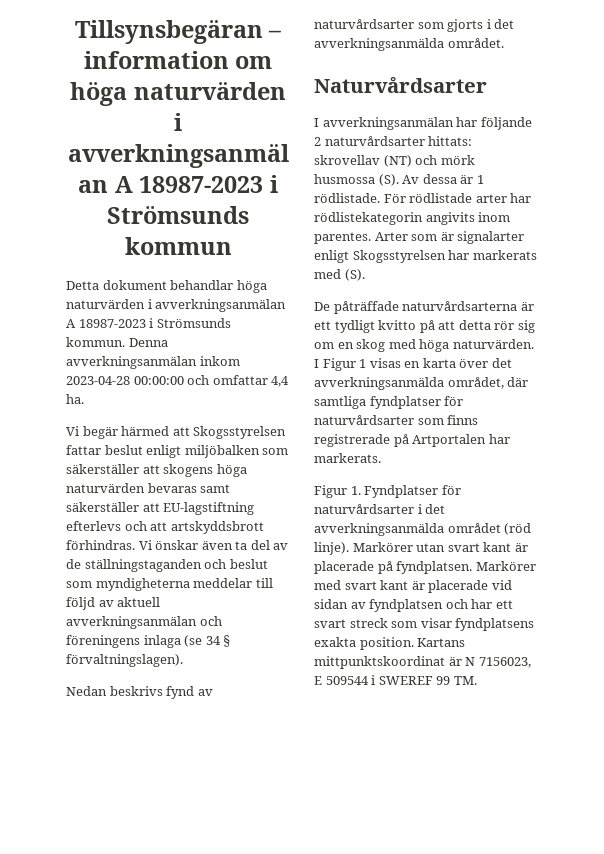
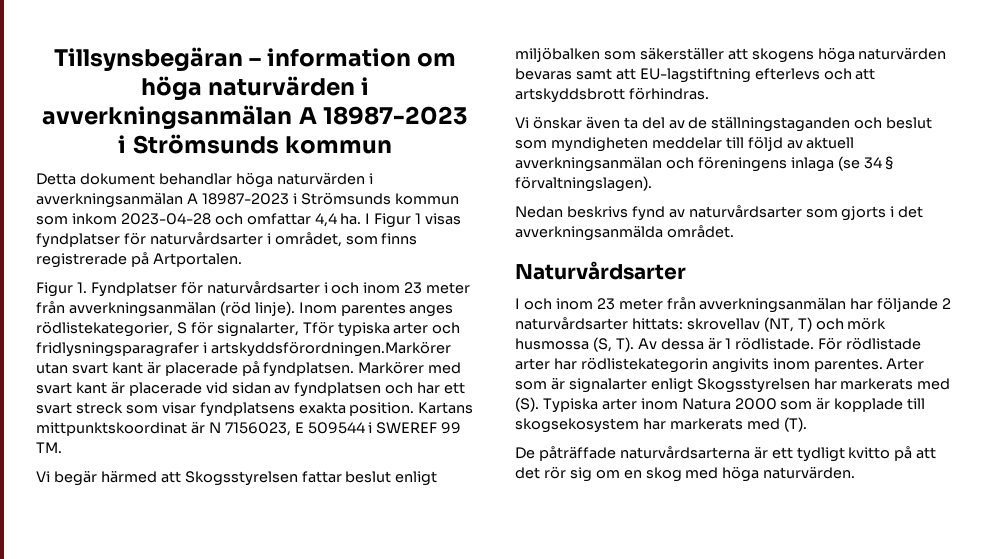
[66,337,168,347] [66,356,197,369] kommun. Denna avverkningsanmälan -> [394,193,459,205] [36,216,68,225] kommun som
[133,376,184,385] 00:00:00 -> (211, 219) none
[66,426,287,439] [66,445,289,458] [66,464,247,477] [66,483,231,493] [66,502,255,515] [66,521,264,534] [66,540,289,550] [66,559,268,572] [66,578,273,591] [66,597,161,610] [66,616,222,629] [66,635,231,648] [66,654,183,667] [66,686,213,699] [314,19,515,32] [314,38,504,51] [314,76,487,93] [314,117,532,130] [314,136,473,146] [314,155,475,167] [314,174,484,186] [314,193,532,203] [314,212,511,225] [314,231,525,244] [314,250,537,263] [314,269,365,281] [314,301,534,314] [314,320,535,333] [314,339,534,352] [314,358,512,371] [314,377,529,390] [314,396,366,409] // Vi begär härmed att Skogsstyrelsen fattar beslut enligt miljöbalken som säkerställer att skogens höga naturvärden bevaras samt säkerställer att EU-lagstiftning efterlevs och att artskyddsbrott förhindras. Vi önskar även ta del av de ställningstaganden och beslut som myndigheterna meddelar till följd av aktuell avverkningsanmälan och föreningens inlaga (se 34 § förvaltningslagen). // Nedan beskrivs fynd av naturvårdsarter som gjorts i det avverkningsanmälda området. // Naturvårdsarter // I avverkningsanmälan har följande 2 naturvårdsarter hittats: skrovellav (NT) och mörk husmossa (S). Av dessa är 1 rödlistade. För rödlistade arter har rödlistekategorin angivits inom parentes. Arter som är signalarter enligt Skogsstyrelsen har markerats med (S). // De påträffade naturvårdsarterna är ett tydligt kvitto på att detta rör sig om en skog med höga naturvärden. I Figur 1 visas en karta över det avverkningsanmälda området, där samtliga -> [365,213,462,228] I Figur 1 visas
(414, 420) none -> [266,232,342,247] i området,
[412,434,510,447] [314,453,381,463] Artportalen har markerats. -> [152,253,242,267] Artportalen.
[425,504,446,514] [314,523,532,536] [314,542,413,555] det avverkningsanmälda området (röd linje). Markörer -> [331,282,471,294] [36,301,454,317] [36,321,461,337] [36,341,451,357] och inom 23 meter från avverkningsanmälan (röd linje). Inom parentes anges rödlistekategorier, S för signalarter, Tför typiska arter och fridlysningsparagrafer i artskyddsförordningen.Markörer
(477, 680) none -> [36,470,438,486] [515,47,947,63] [515,68,876,83] [515,87,709,103] [515,116,933,132] [515,136,855,152] [515,156,894,172] [515,176,652,192] [515,205,924,221] [515,225,734,241] [515,261,686,280] [515,297,952,313] [515,317,887,332] [515,337,922,352] [515,357,925,373] [515,377,951,393] [515,397,926,413] [515,417,807,433] [515,446,937,462] [515,466,856,482] // Vi begär härmed att Skogsstyrelsen fattar beslut enligt miljöbalken som säkerställer att skogens höga naturvärden bevaras samt att EU-lagstiftning efterlevs och att artskyddsbrott förhindras. // Vi önskar även ta del av de ställningstaganden och beslut som myndigheten meddelar till följd av aktuell avverkningsanmälan och föreningens inlaga (se 34 § förvaltningslagen). // Nedan beskrivs fynd av naturvårdsarter som gjorts i det avverkningsanmälda området. // Naturvårdsarter // I och inom 23 meter från avverkningsanmälan har följande 2 naturvårdsarter hittats: skrovellav (NT, T) och mörk husmossa (S, T). Av dessa är 1 rödlistade. För rödlistade arter har rödlistekategorin angivits inom parentes. Arter som är signalarter enligt Skogsstyrelsen har markerats med (S). Typiska arter inom Natura 2000 som är kopplade till skogsekosystem har markerats med (T). // De påträffade naturvårdsarterna är ett tydligt kvitto på att det rör sig om en skog med höga naturvärden.

